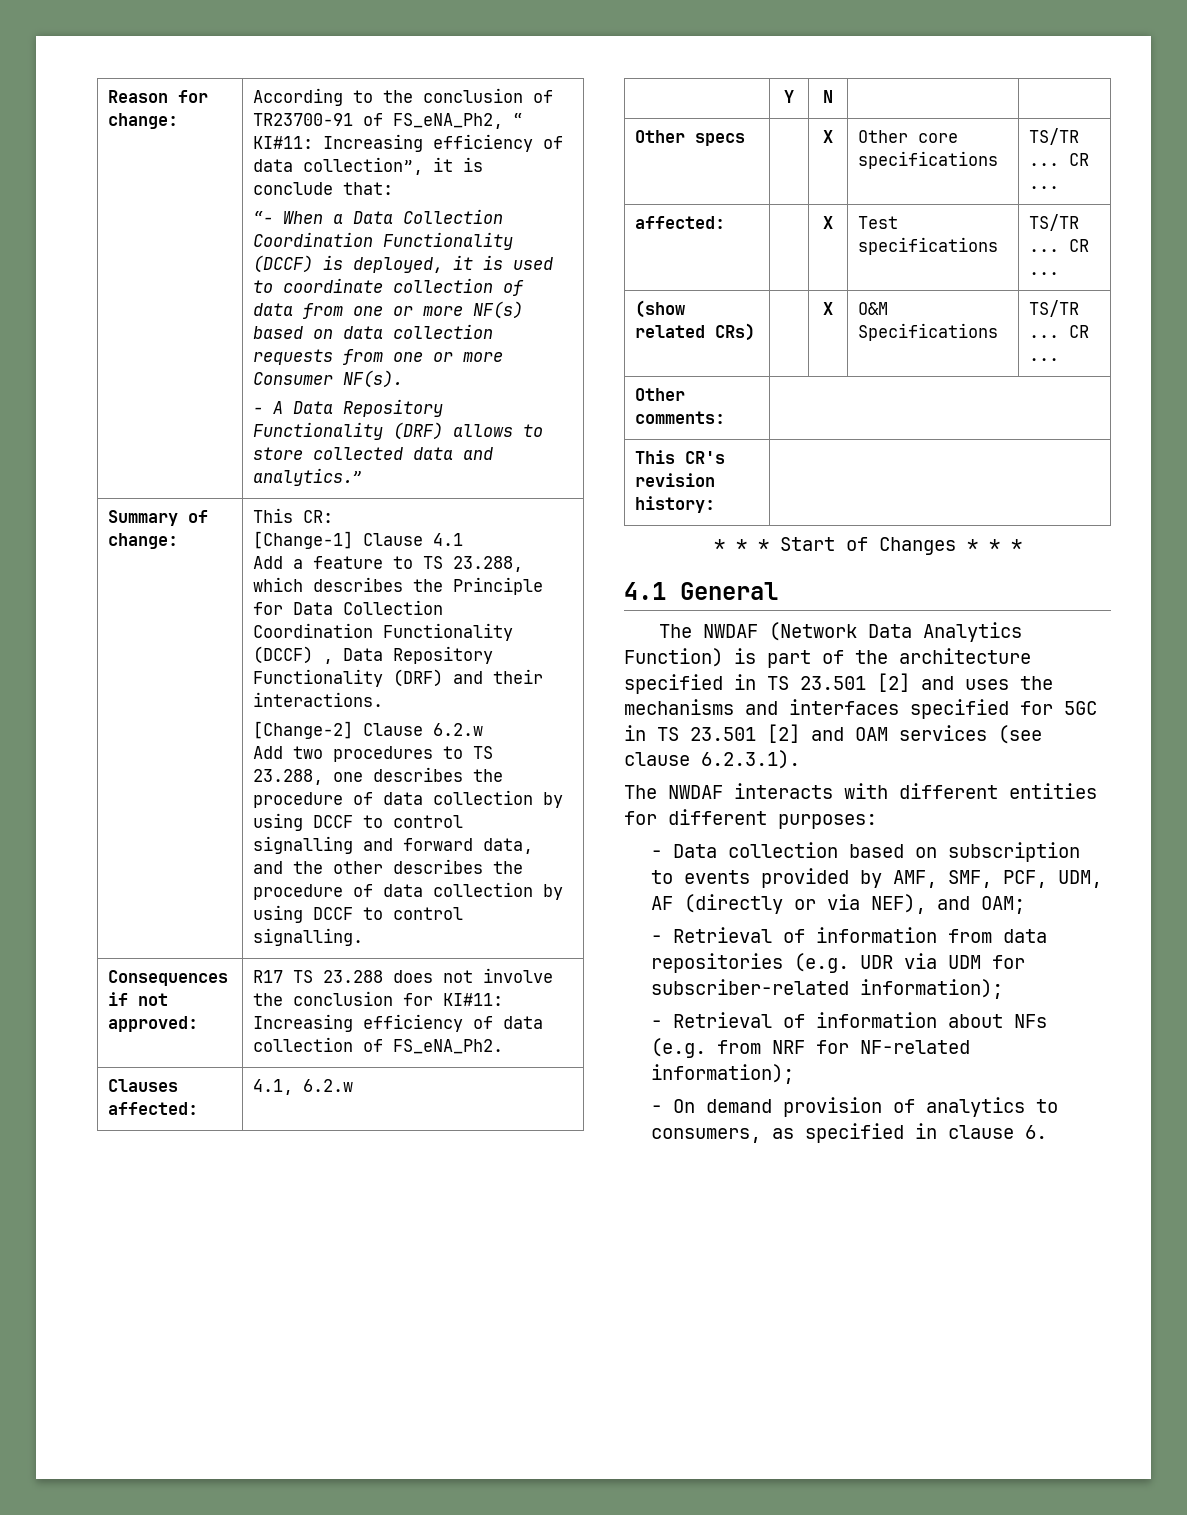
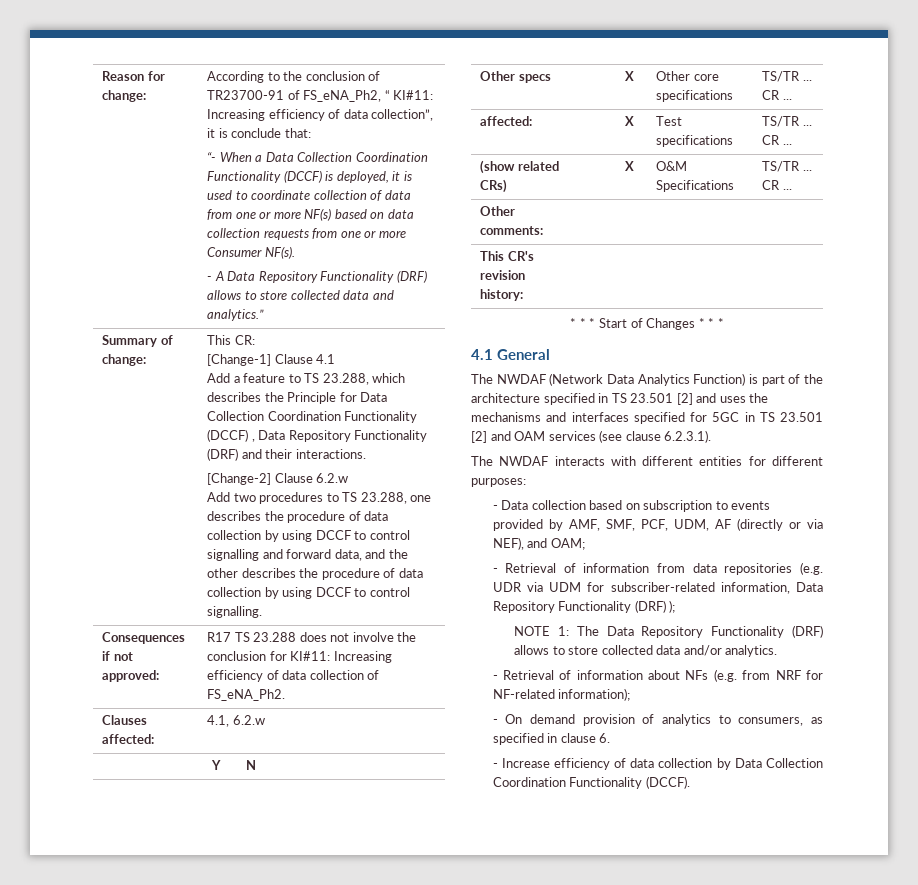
[859,979,1003,999] information); -> [720,582,823,594] [492,600,676,613] [514,625,823,638] [514,645,778,657] information, Data Repository Functionality (DRF) ); // NOTE 1: The Data Repository Functionality (DRF) allows to store collected data and/or analytics.
(1047, 1132) none -> [492,758,823,770] [492,776,690,789] // - Increase efficiency of data collection by Data Collection Coordination Functionality (DCCF).

